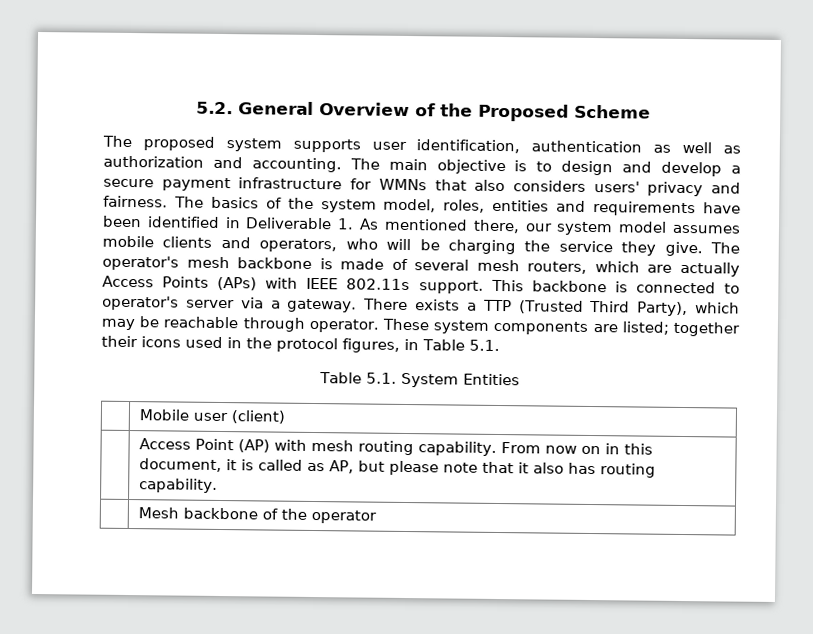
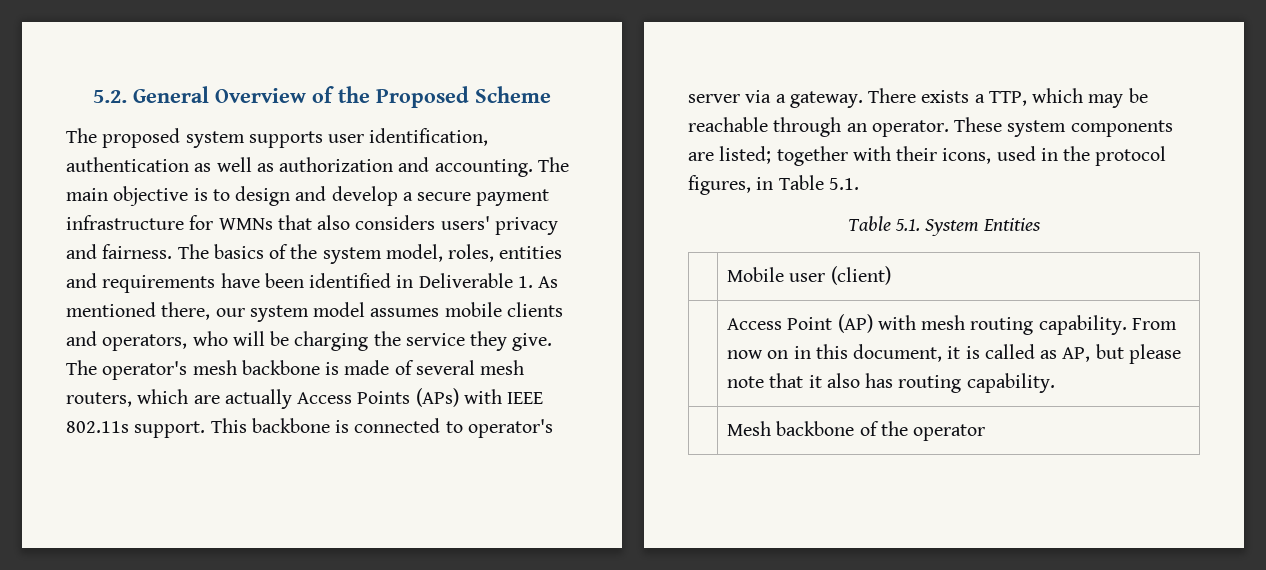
[482,299,689,317] TTP (Trusted Third Party), -> [988,91,1027,106] TTP,
(305, 324) none -> [846,123,867,132] an
[101,335,181,348] their icons -> [852,146,992,164] with their icons,

